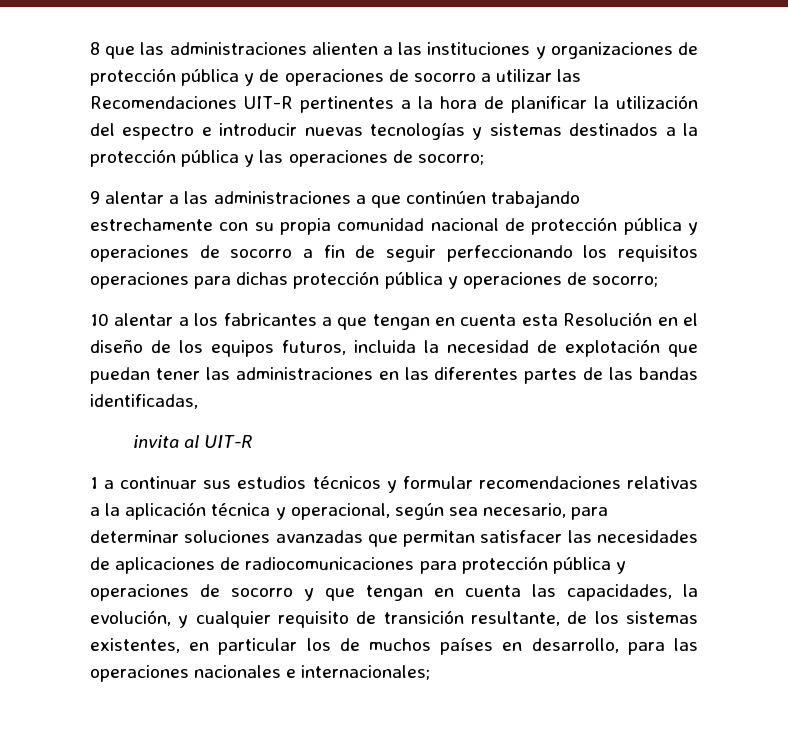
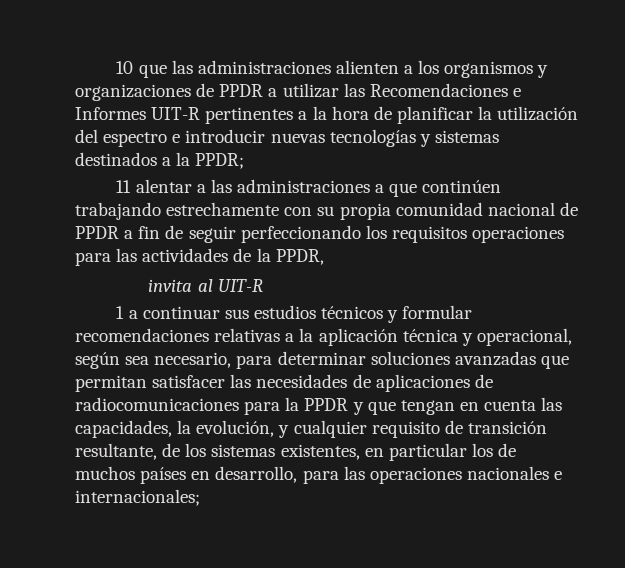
[90,42,100,55] 8 -> [116,61,134,74] 10
[398,42,531,55] las instituciones -> [418,60,534,78] los organismos
[90,68,476,86] protección pública y de operaciones de socorro -> [219,84,264,97] PPDR
(237, 102) none -> [512,88,521,97] [75,107,146,120] e Informes
[90,149,484,167] [90,191,100,204] protección pública y las operaciones de socorro; // 9 -> [195,153,245,169] [116,180,132,193] PPDR; // 11
[531,217,698,235] [90,245,293,262] protección pública y operaciones de socorro -> [75,226,119,239] PPDR
[236,271,659,289] [90,312,698,330] [90,339,698,357] [90,367,698,384] [90,394,198,409] dichas protección pública y operaciones de socorro; // 10 alentar a los fabricantes a que tengan en cuenta esta Resolución en el diseño de los equipos futuros, incluida la necesidad de explotación que puedan tener las administraciones en las diferentes partes de las bandas identificadas, -> [116,248,324,265] las actividades de la PPDR,
[461,556,626,574] [90,584,293,601] protección pública y operaciones de socorro -> [285,397,349,411] la PPDR

